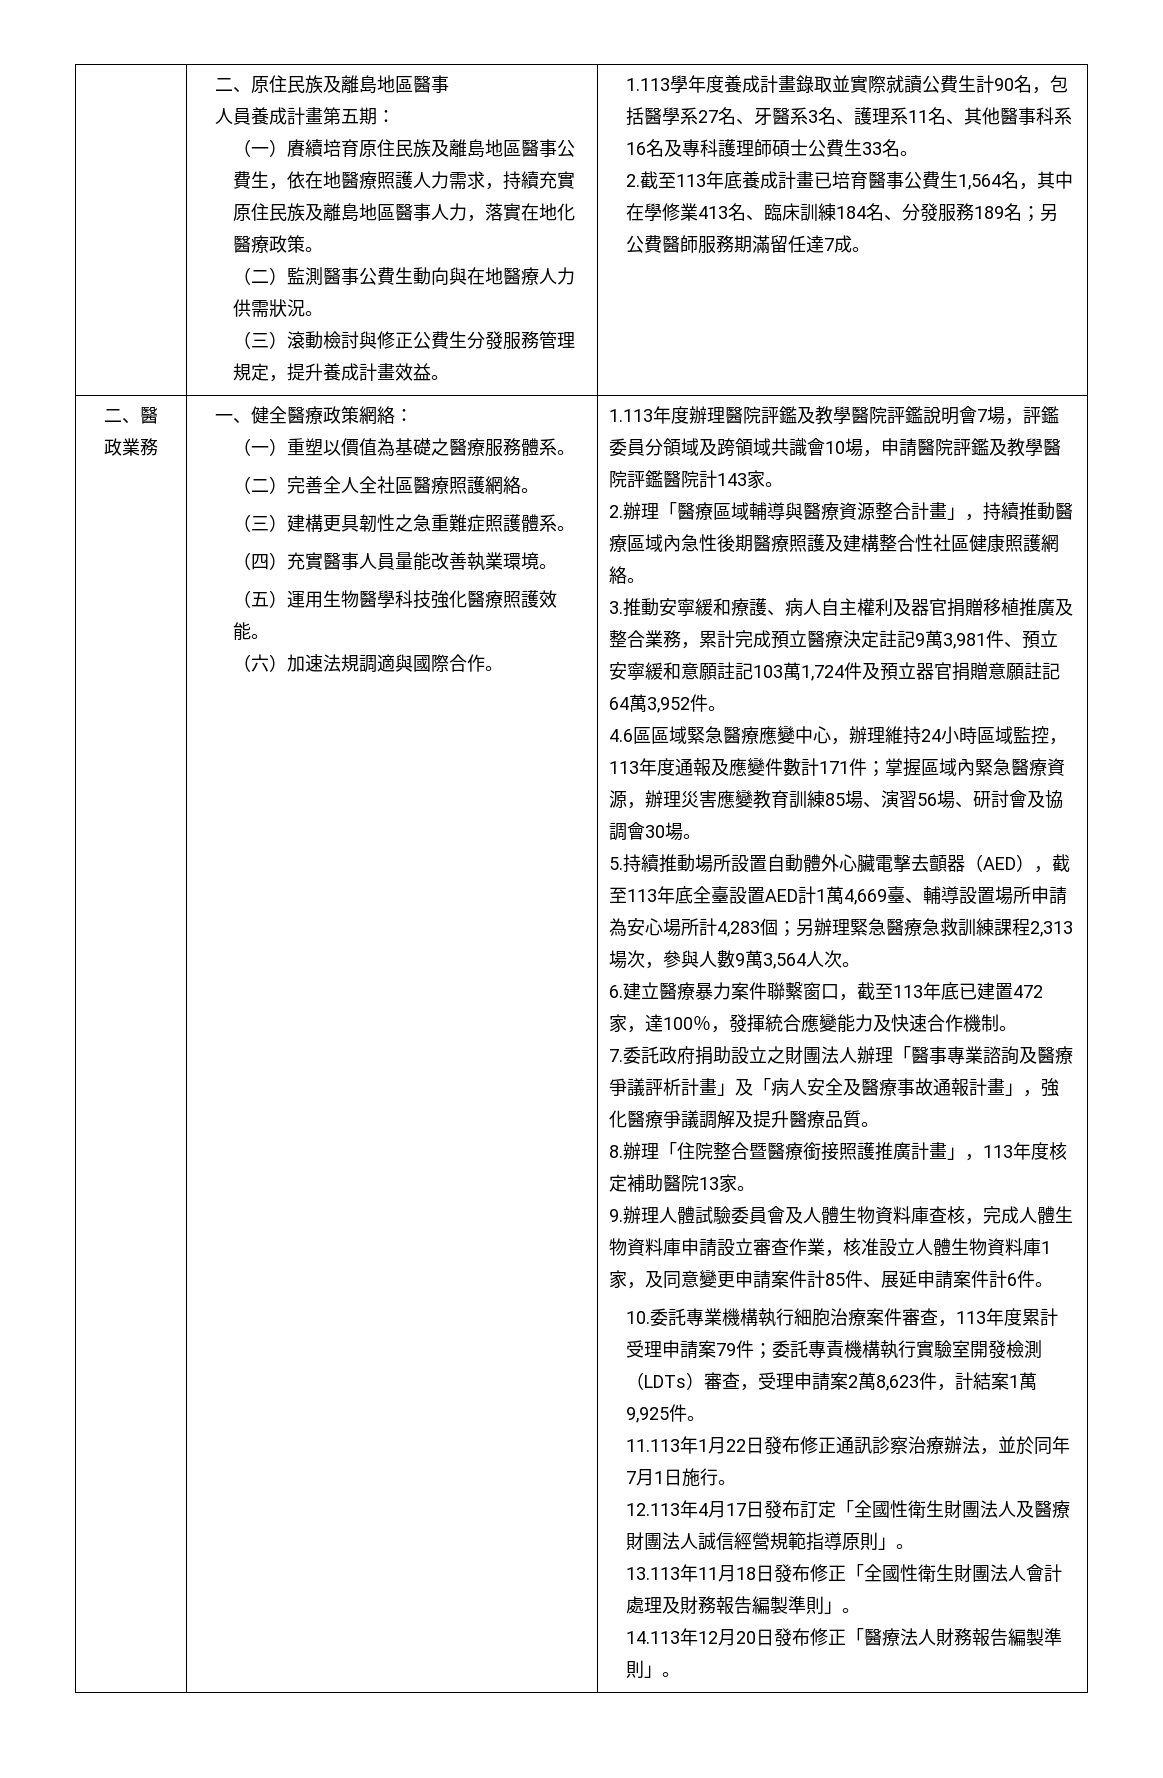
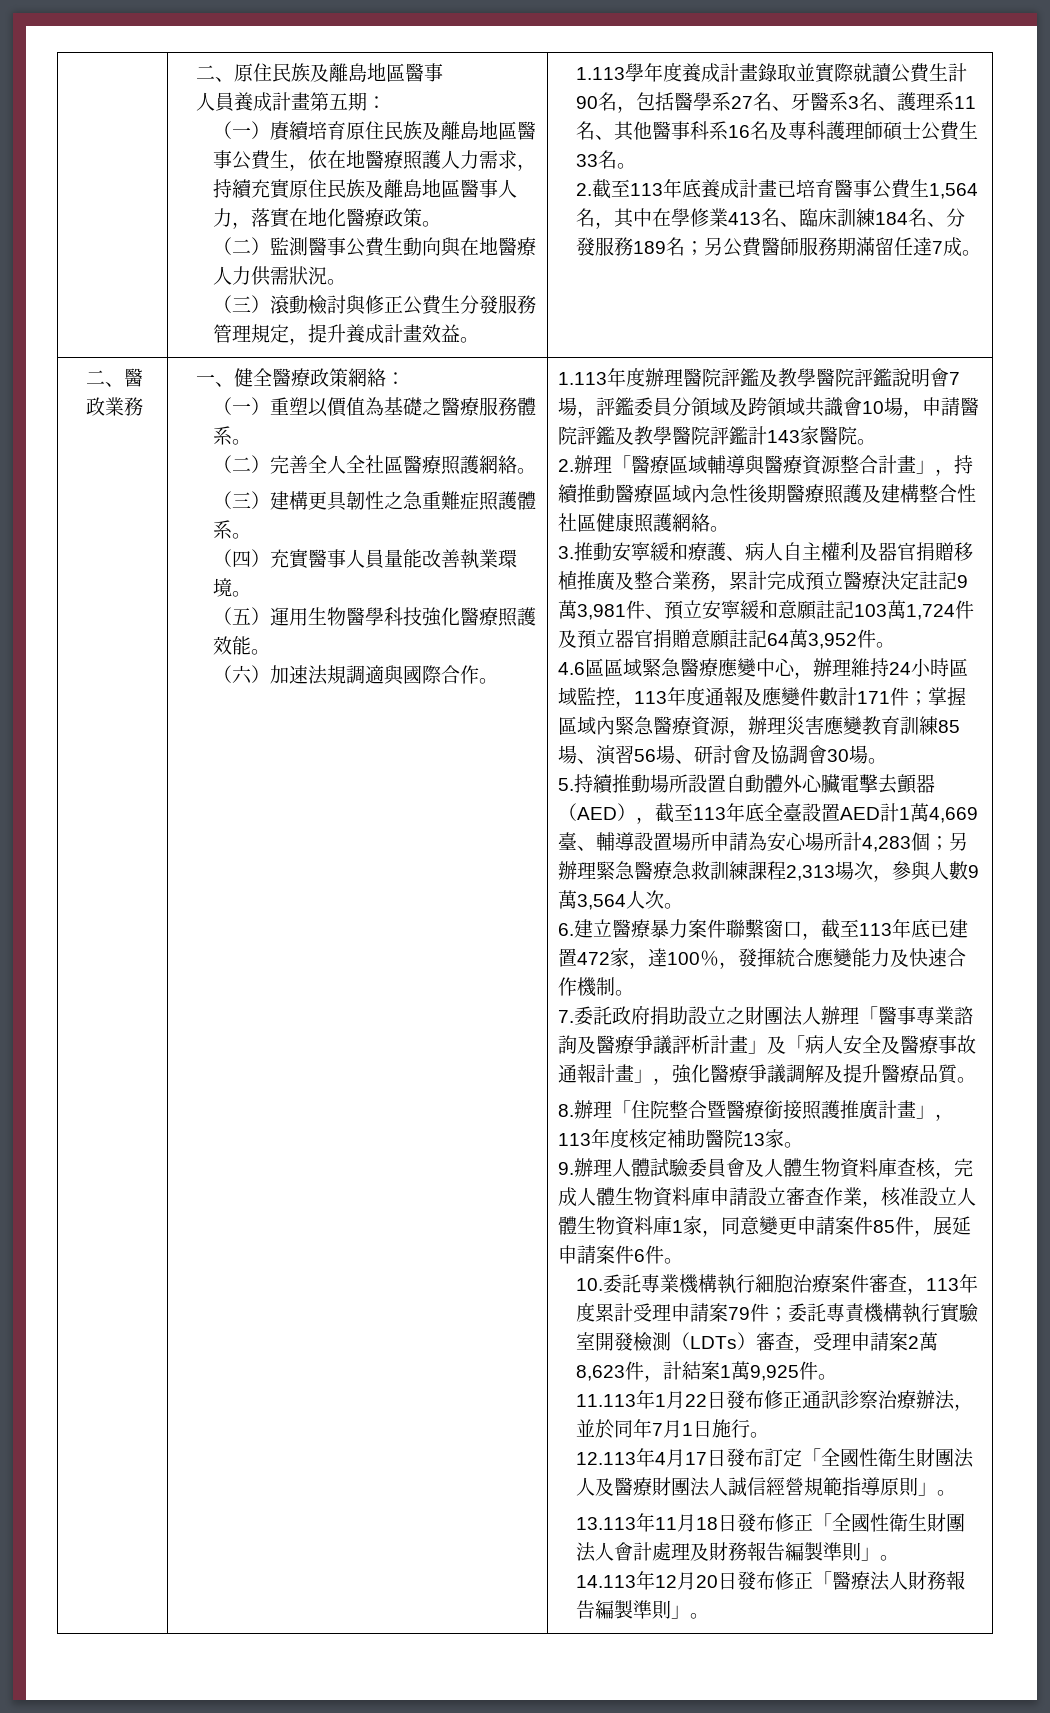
[663,470,700,488] 醫院 -> (749, 435) none
(766, 479) none -> [819,426,858,445] 醫院
[645,1270,664,1288] 及 -> (722, 1233) none
[807,1270,882,1288] 計85件、 -> [873,1216,934,1237] 85件，
[989,1270,1008,1288] 計 -> (635, 1254) none

